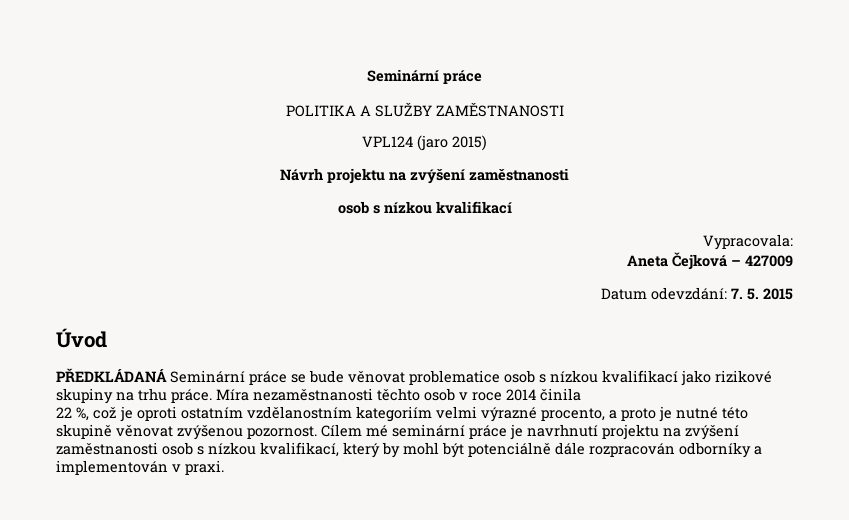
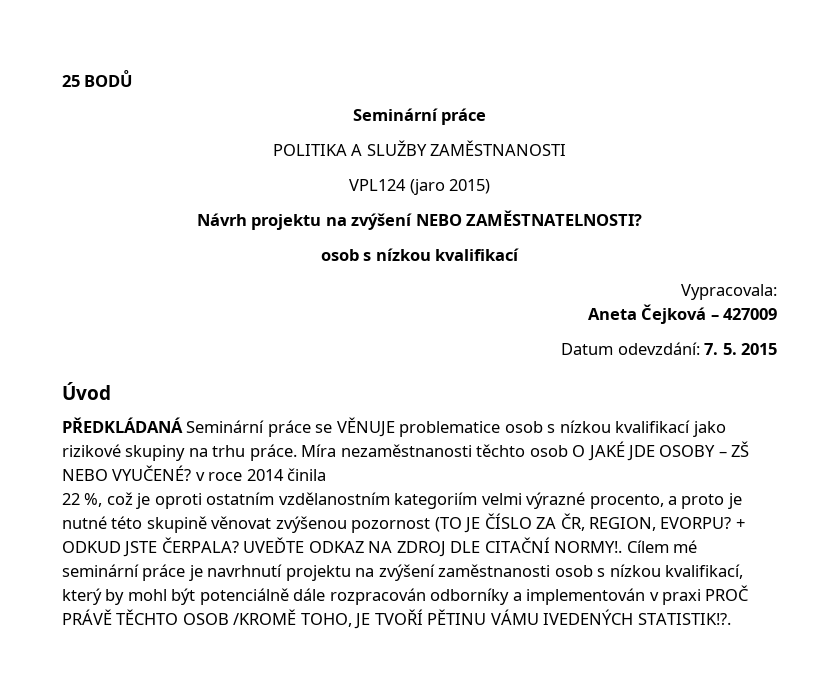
(367, 75) none -> [62,70,133,87] 25 BODŮ //
[469,168,569,181] zaměstnanosti -> [415,210,643,226] NEBO ZAMĚSTNATELNOSTI?
[309,370,405,383] bude věnovat -> [336,417,395,437] VĚNUJE
(455, 394) none -> [572,441,750,461] [62,465,192,481] O JAKÉ JDE OSOBY – ZŠ NEBO VYUČENÉ?
[247,426,317,439] pozornost. -> [351,513,745,533] [62,537,623,557] pozornost (TO JE ČÍSLO ZA ČR, REGION, EVORPU? + ODKUD JSTE ČERPALA? UVEĎTE ODKAZ NA ZDROJ DLE CITAČNÍ NORMY!.
[185,460,224,475] praxi. -> [662,585,749,605] [62,609,731,629] praxi PROČ PRÁVĚ TĚCHTO OSOB /KROMĚ TOHO, JE TVOŘÍ PĚTINU VÁMU IVEDENÝCH STATISTIK!?.

